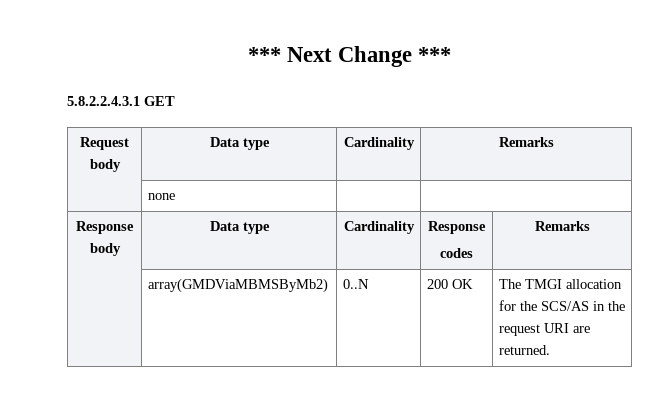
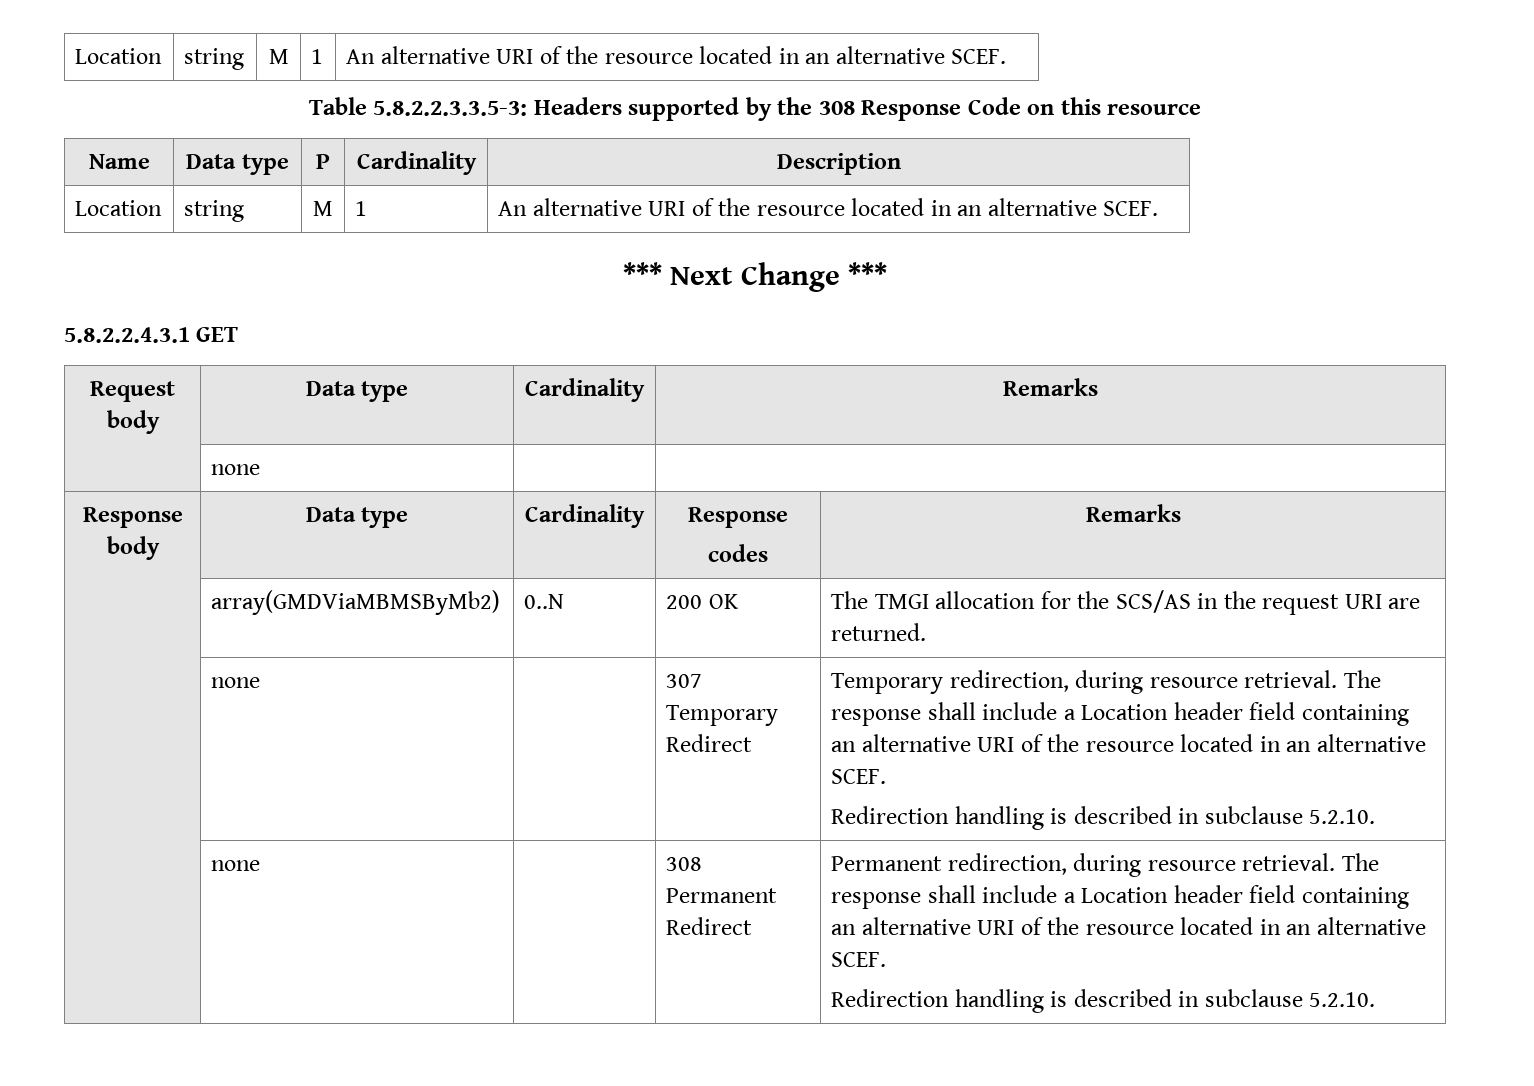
(247, 54) none -> [75,48,163,64] [184,48,245,70] [268,49,289,64] [311,49,324,64] [346,46,1007,64] [308,97,1202,121] [88,154,150,169] [186,154,289,175] [316,154,330,169] [356,151,477,175] [776,153,901,175] [75,200,163,216] [184,200,245,222] [313,201,333,216] [355,201,368,216] [498,198,1159,216] Location | string | M | 1 | An alternative URI of the resource located in an alternative SCEF. // Table 5.8.2.2.3.3.5-3: Headers supported by the 308 Response Code on this resource // Name | Data type | P | Cardinality | Description // Location | string | M | 1 | An alternative URI of the resource located in an alternative SCEF. //
(550, 350) none -> [211,677,261,688] [666,674,703,688] [666,705,779,726] [666,734,753,752] [831,670,1381,694] [831,702,1409,726] [831,734,1426,752] [831,769,887,784] [831,806,1376,830] [211,860,261,871] [666,857,703,871] [666,888,778,903] [666,917,753,935] [831,853,1379,877] [831,885,1409,909] [831,917,1426,935] [831,952,887,967] [831,989,1376,1013] // | none | | 307 Temporary Redirect | Temporary redirection, during resource retrieval. The response shall include a Location header field containing an alternative URI of the resource located in an alternative SCEF. // Redirection handling is described in subclause 5.2.10. // | none | | 308 Permanent Redirect | Permanent redirection, during resource retrieval. The response shall include a Location header field containing an alternative URI of the resource located in an alternative SCEF. // Redirection handling is described in subclause 5.2.10.

